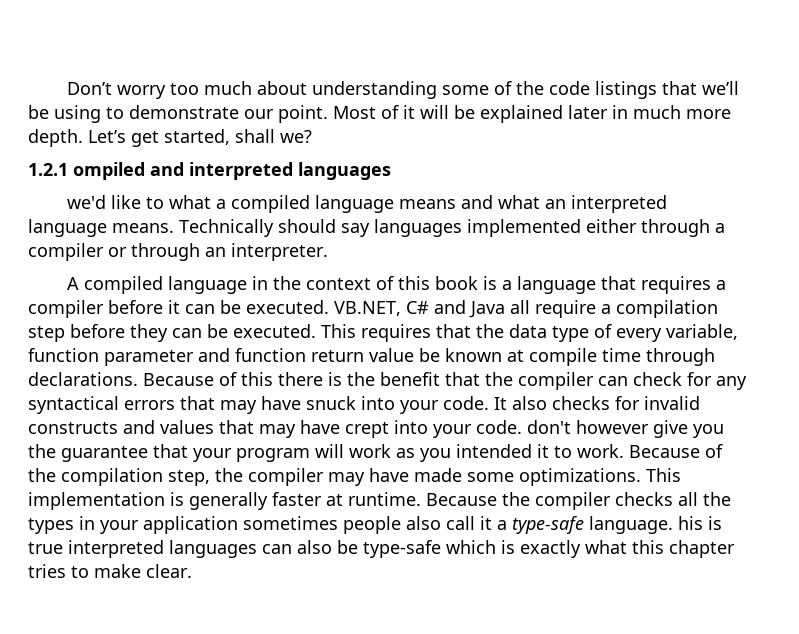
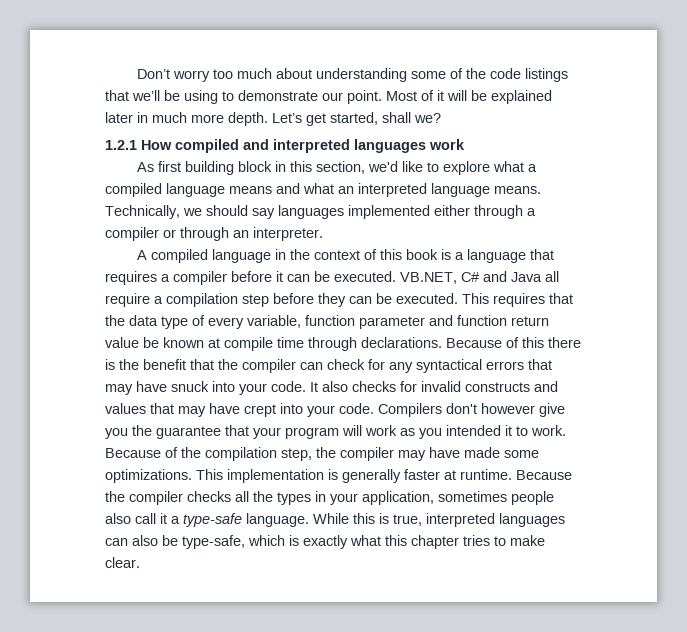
[73,162,145,180] ompiled -> [141,139,239,153] How compiled
(391, 171) // -> [429,139,465,150] [137,161,366,175] work // As first building block in this section,
(165, 203) none -> [443,161,491,175] explore
[179,219,274,237] Technically -> [105,205,202,219] Technically, we
(522, 427) none -> [378,403,442,417] Compilers
[143,516,238,534] application -> [362,491,434,505] application,
[678,516,722,530] [28,542,63,554] his is true -> [313,513,422,526] While this is true,
[363,540,441,558] type-safe -> [182,535,245,549] type-safe,

